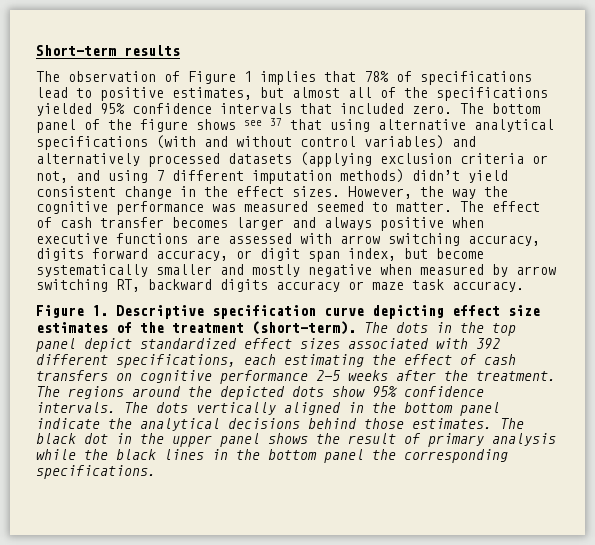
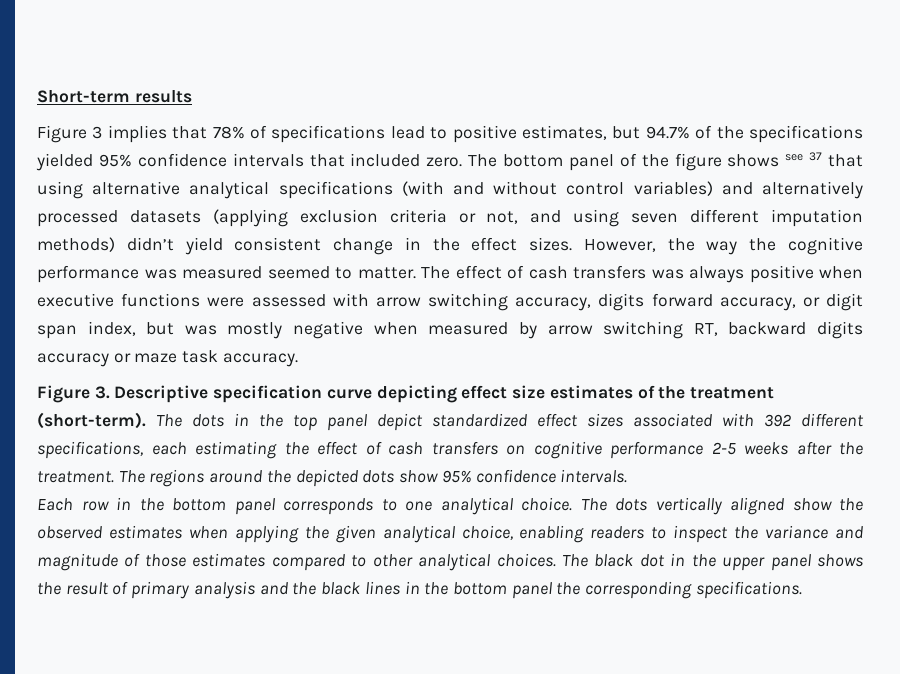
[36,71,252,84] The observation of Figure 1 -> [37,125,103,143] Figure 3
[292,87,372,98] almost all -> [645,126,690,139] 94.7%
[156,170,164,181] 7 -> [631,213,679,223] seven
[100,217,316,230] transfer becomes larger and -> [573,265,684,279] transfers was
[196,235,220,244] are -> [207,297,245,307] were
[436,248,484,259] [36,264,244,277] become systematically smaller and -> [184,325,217,335] was
[92,305,108,316] 1. -> [94,386,110,399] 3.
[124,402,500,416] [36,418,492,431] The dots vertically aligned in the bottom panel indicate the analytical decisions behind those estimates. -> [37,497,863,515] [37,525,864,543] [37,553,556,571] // Each row in the bottom panel corresponds to one analytical choice. The dots vertically aligned show the observed estimates when applying the given analytical choice, enabling readers to inspect the variance and magnitude of those estimates compared to other analytical choices.
[36,449,76,460] while -> [259,582,288,595] and

